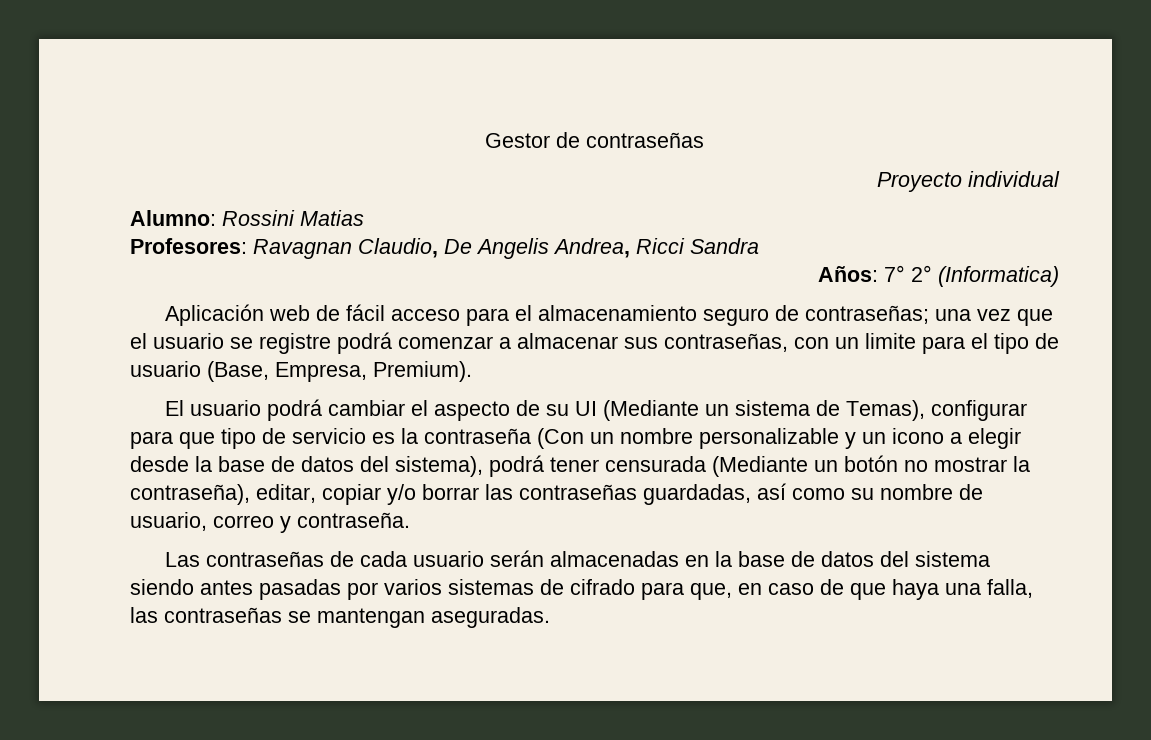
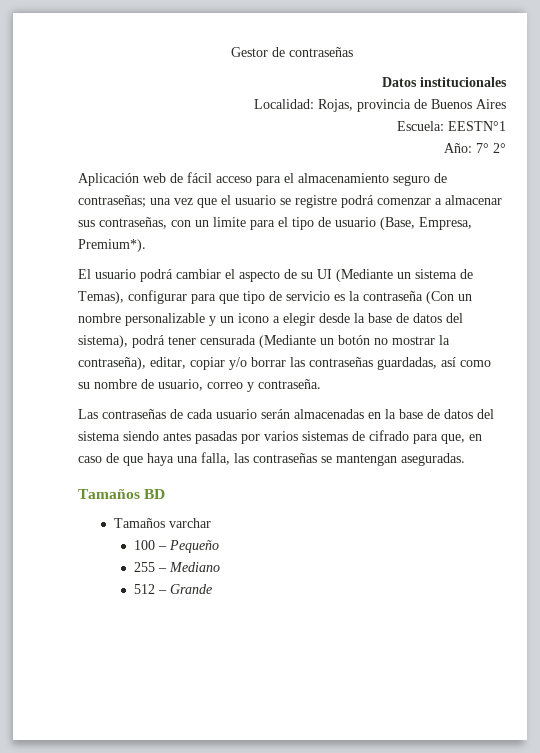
[877,171,1060,192] [130,210,364,226] [130,238,759,259] [818,266,878,282] Proyecto individual // Alumno: Rossini Matias // Profesores: Ravagnan Claudio, De Angelis Andrea, Ricci Sandra // Años: -> [382,77,507,87] [254,99,506,112] [397,121,506,131] [444,143,472,153] Datos institucionales // Localidad: Rojas, provincia de Buenos Aires // Escuela: EESTN°1 // Año:
[938,266,1059,287] (Informatica) -> (506, 148) none
[373,361,472,382] Premium). -> [78,239,146,252] Premium*).
(550, 617) none -> [78,489,166,499] [113,518,211,528] [133,540,219,553] [133,562,220,572] [133,584,212,594] // Tamaños BD // Tamaños varchar // 100 – Pequeño // 255 – Mediano // 512 – Grande

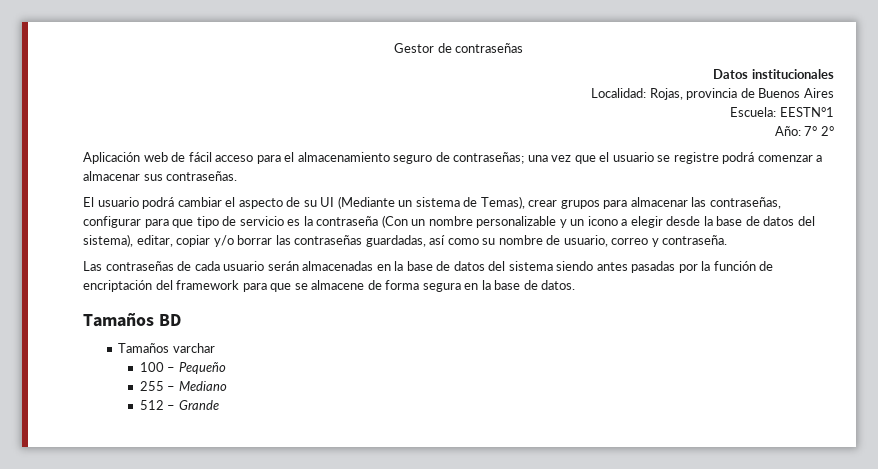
[99,217,472,230] [78,239,146,252] contraseñas, con un limite para el tipo de usuario (Base, Empresa, Premium*). -> [166,171,238,181] contraseñas.
(124, 297) none -> [528,197,781,209] crear grupos para almacenar las contraseñas,
[132,335,450,348] [78,357,146,370] podrá tener censurada (Mediante un botón no mostrar la contraseña), -> (133, 240) none
[264,430,482,444] [78,452,465,466] varios sistemas de cifrado para que, en caso de que haya una falla, las contraseñas se mantengan aseguradas. -> [701,261,774,271] [83,280,576,292] la función de encriptación del framework para que se almacene de forma segura en la base de datos.

